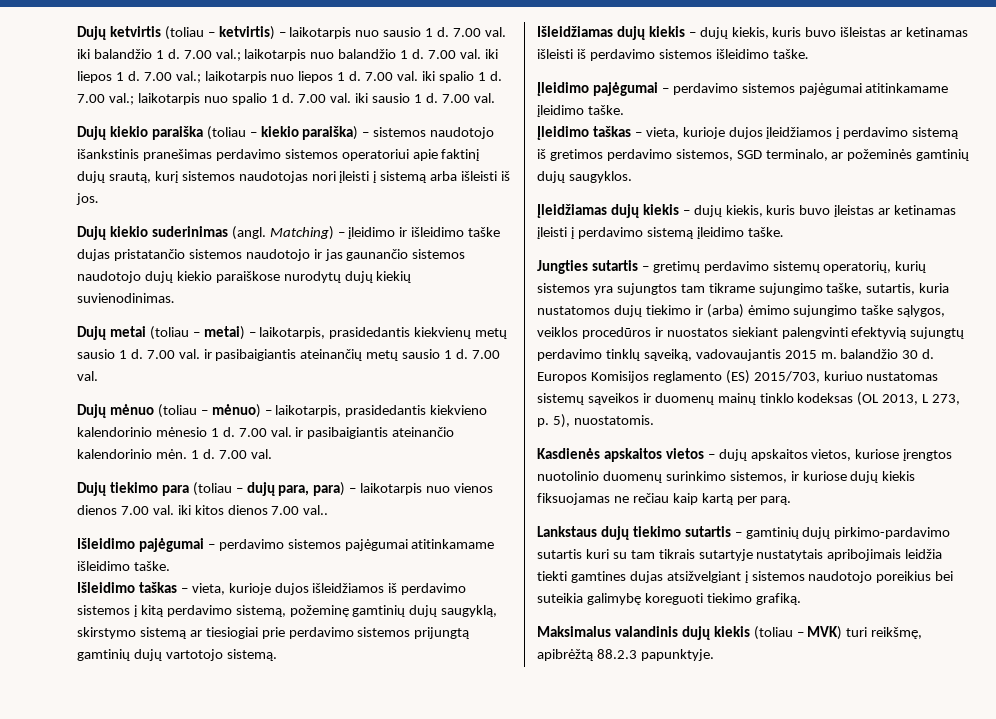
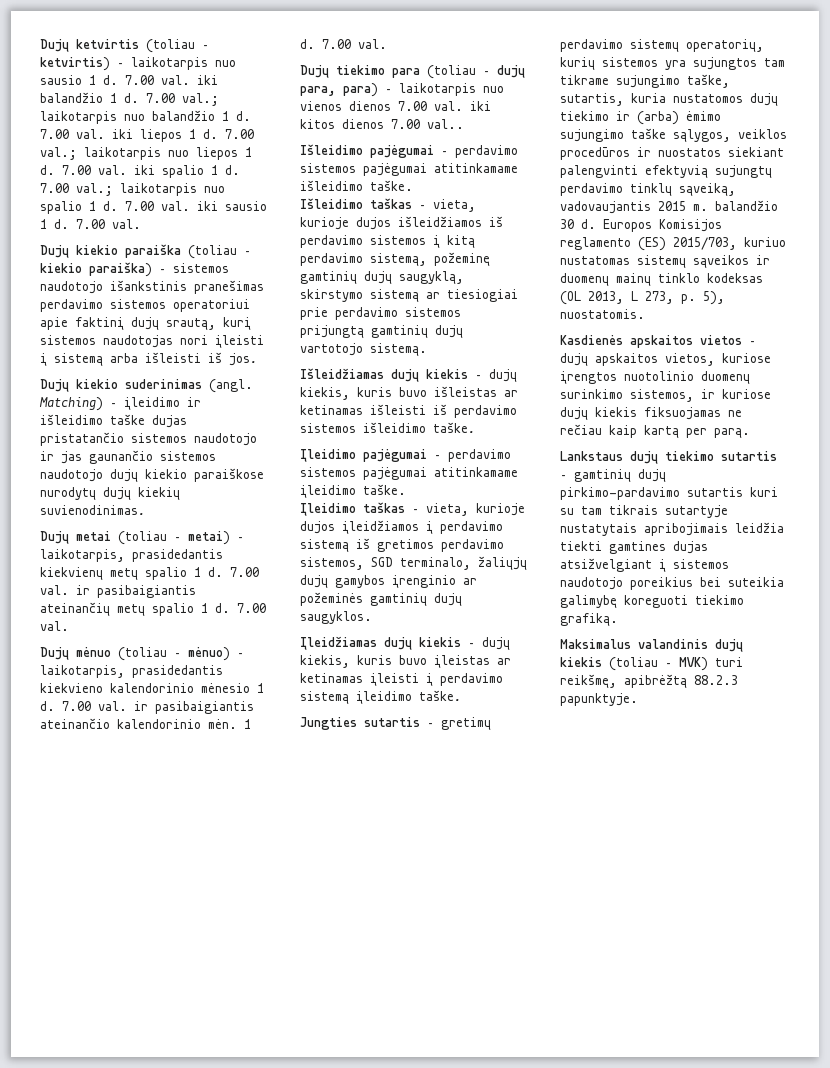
[77,349,115,359] sausio -> [145,567,187,580] spalio
[402,349,441,359] sausio -> [152,603,194,616] spalio
(828, 155) none -> [478,556,527,571] [300,575,456,589] žaliųjų dujų gamybos įrenginio

